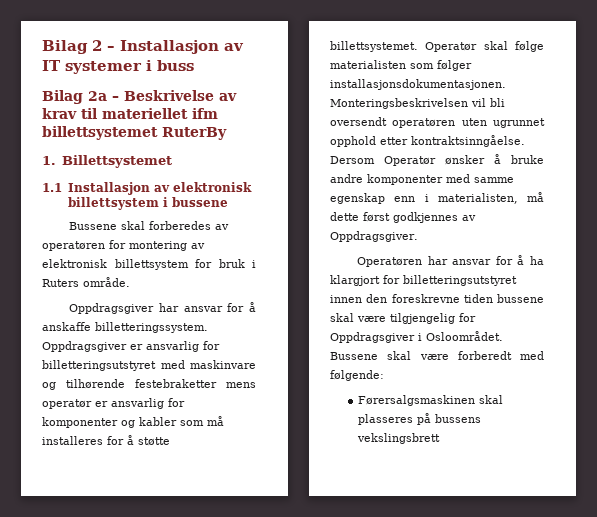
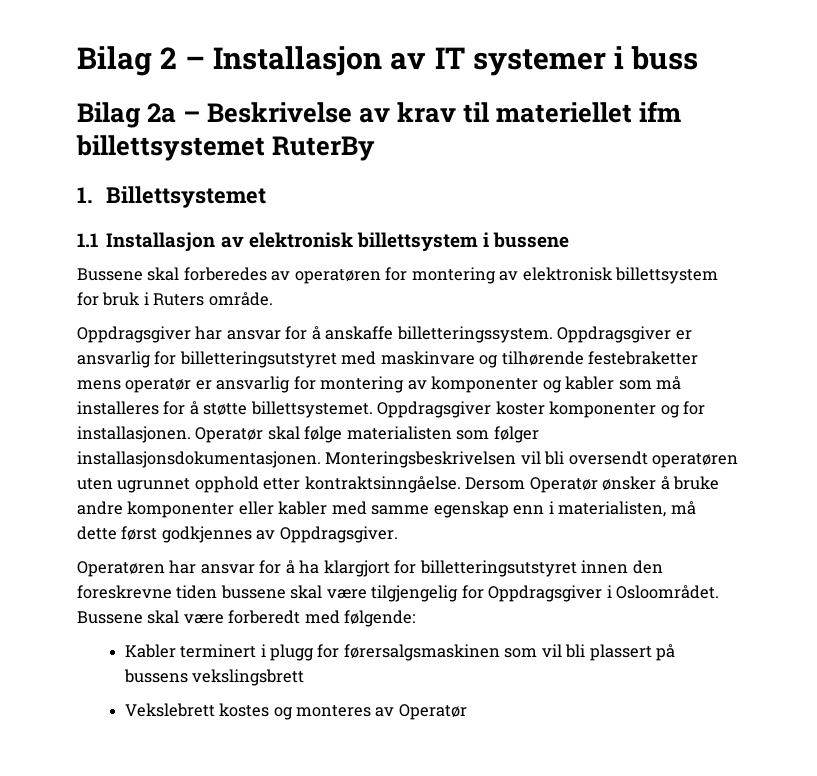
(185, 402) none -> [320,376,427,393] montering av
(418, 46) none -> [377,401,706,418] [77,426,191,443] Oppdragsgiver koster komponenter og for installasjonen.
(443, 179) none -> [238,501,328,515] eller kabler
[357,395,503,406] [357,413,481,425] [356,433,440,444] Førersalgsmaskinen skal plasseres på bussens vekslingsbrett -> [124,644,676,661] [123,669,305,686] [124,703,467,720] Kabler terminert i plugg for førersalgsmaskinen som vil bli plassert på bussens vekslingsbrett // Vekslebrett kostes og monteres av Operatør

